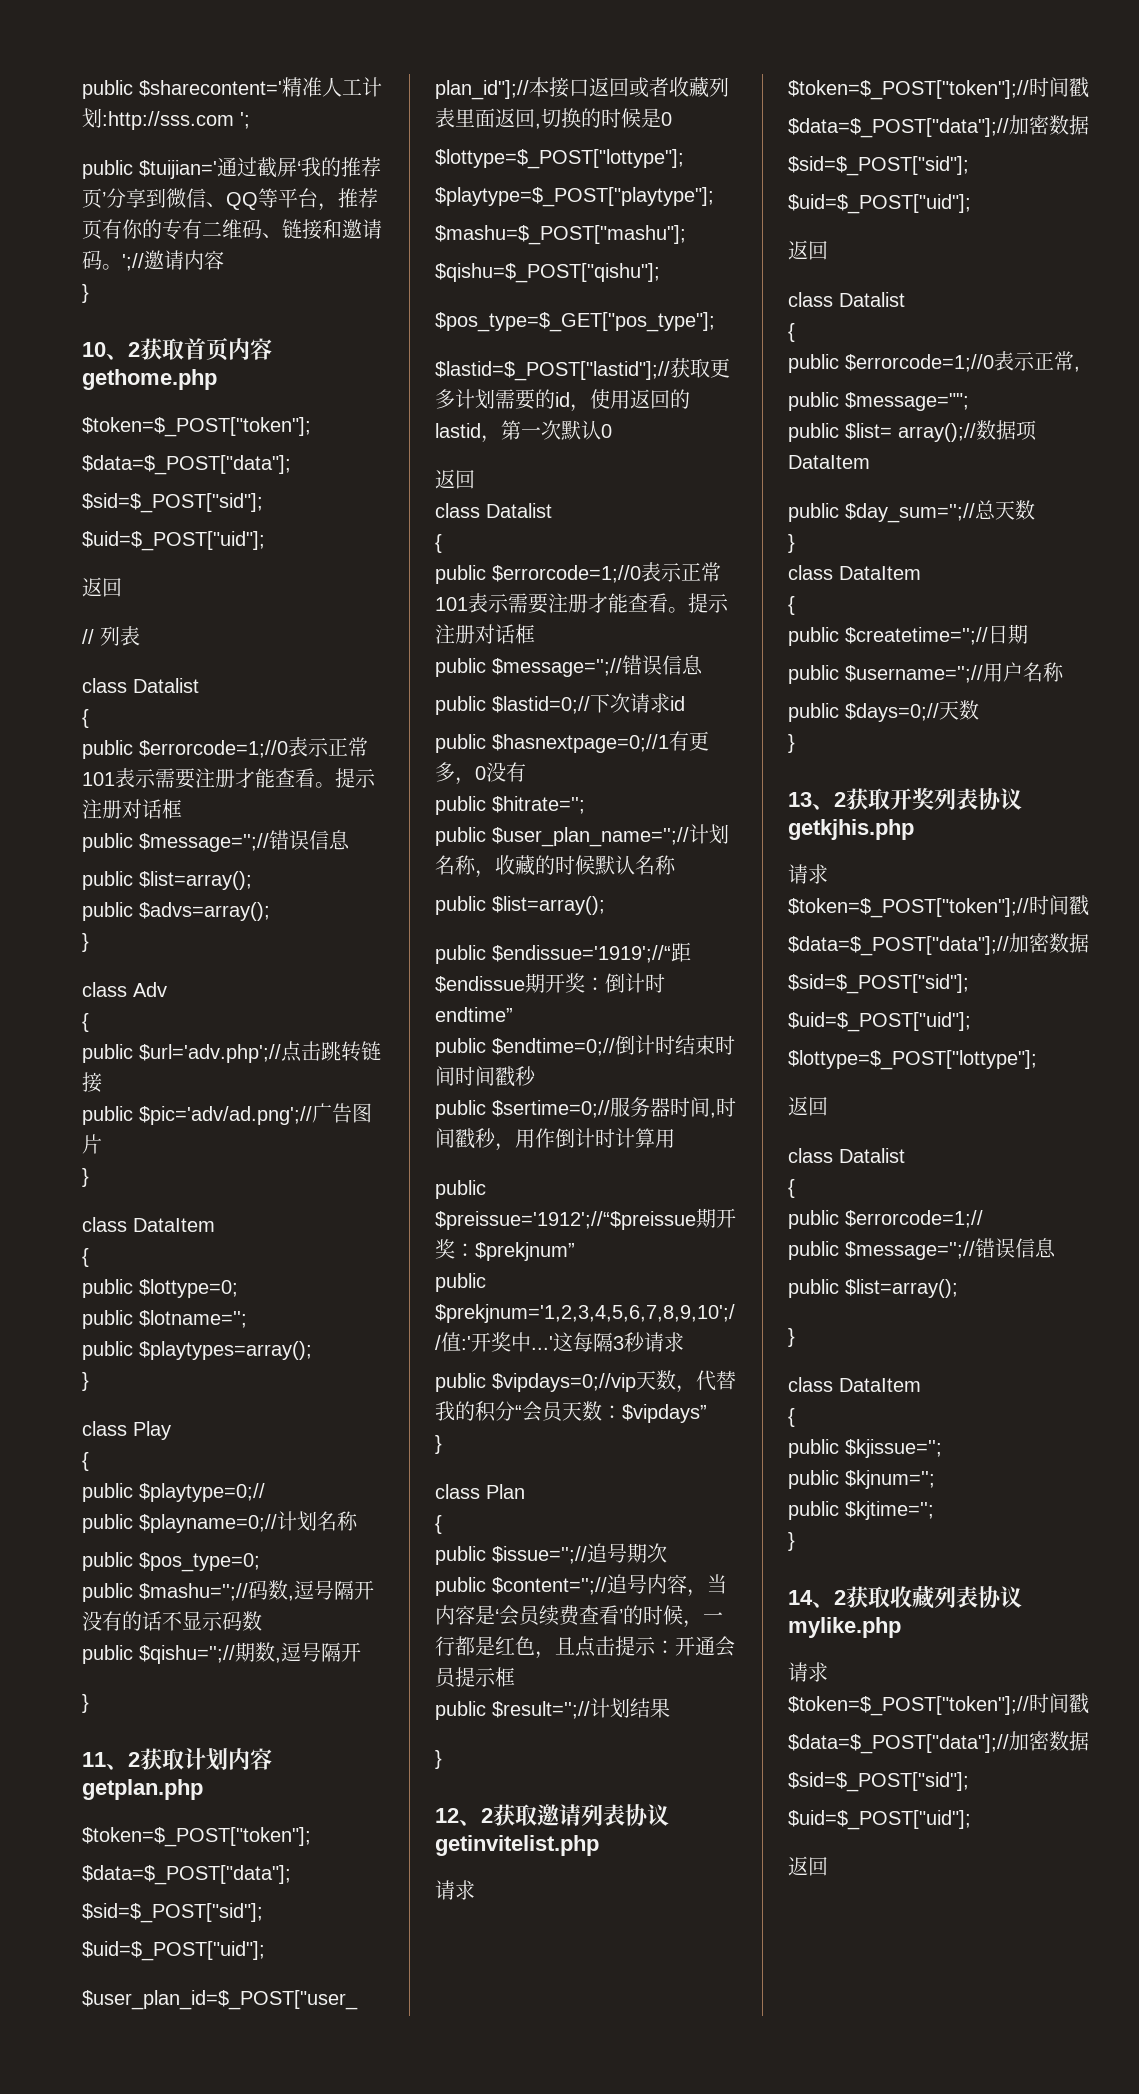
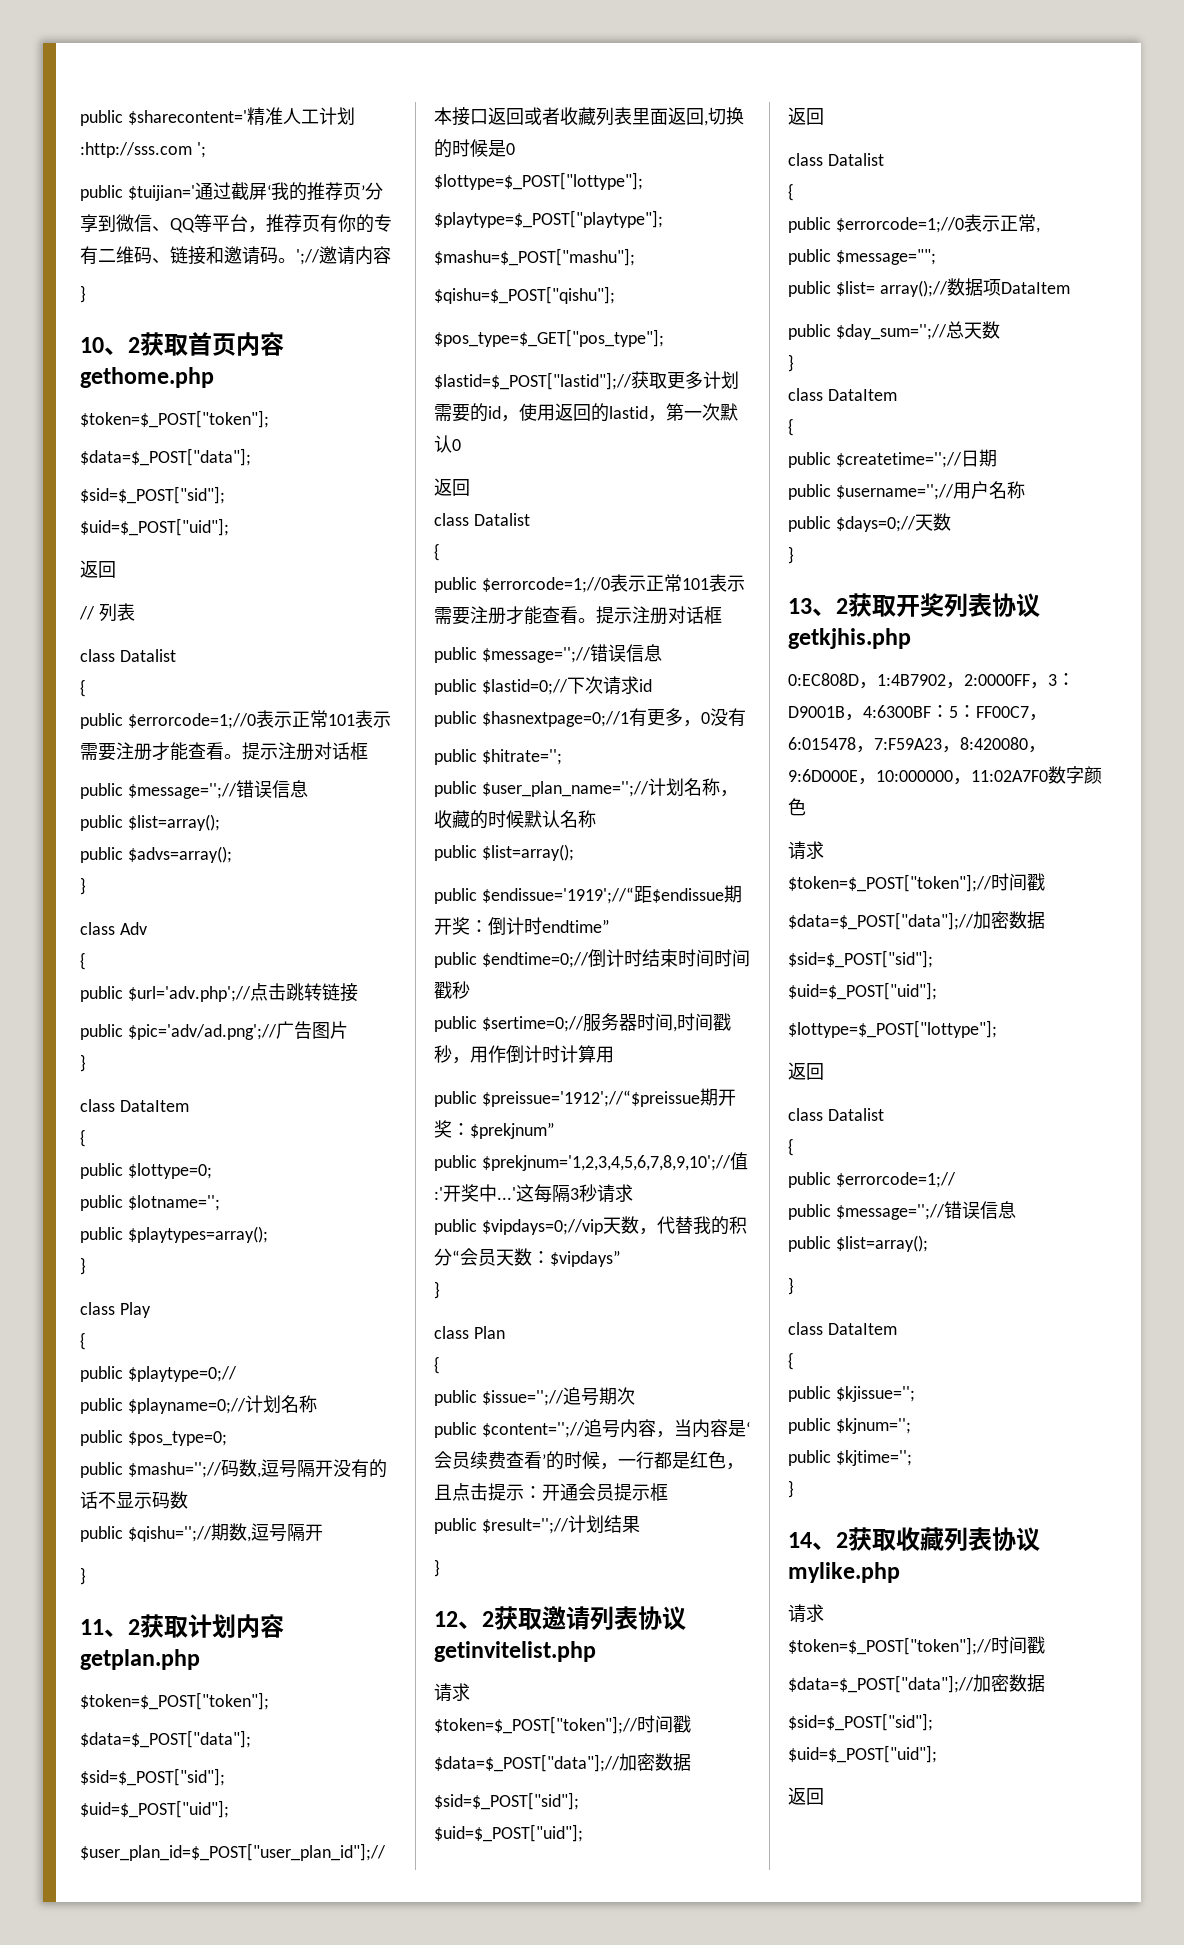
(914, 829) none -> [788,673,1075,689] [788,705,1047,721] [788,737,1046,753] [788,766,1102,785] [788,798,806,816] // 0:EC808D，1:4B7902，2:0000FF，3：D9001B，4:6300BF：5：FF00C7，6:015478，7:F59A23，8:420080，9:6D000E，10:000000，11:02A7F0数字颜色

